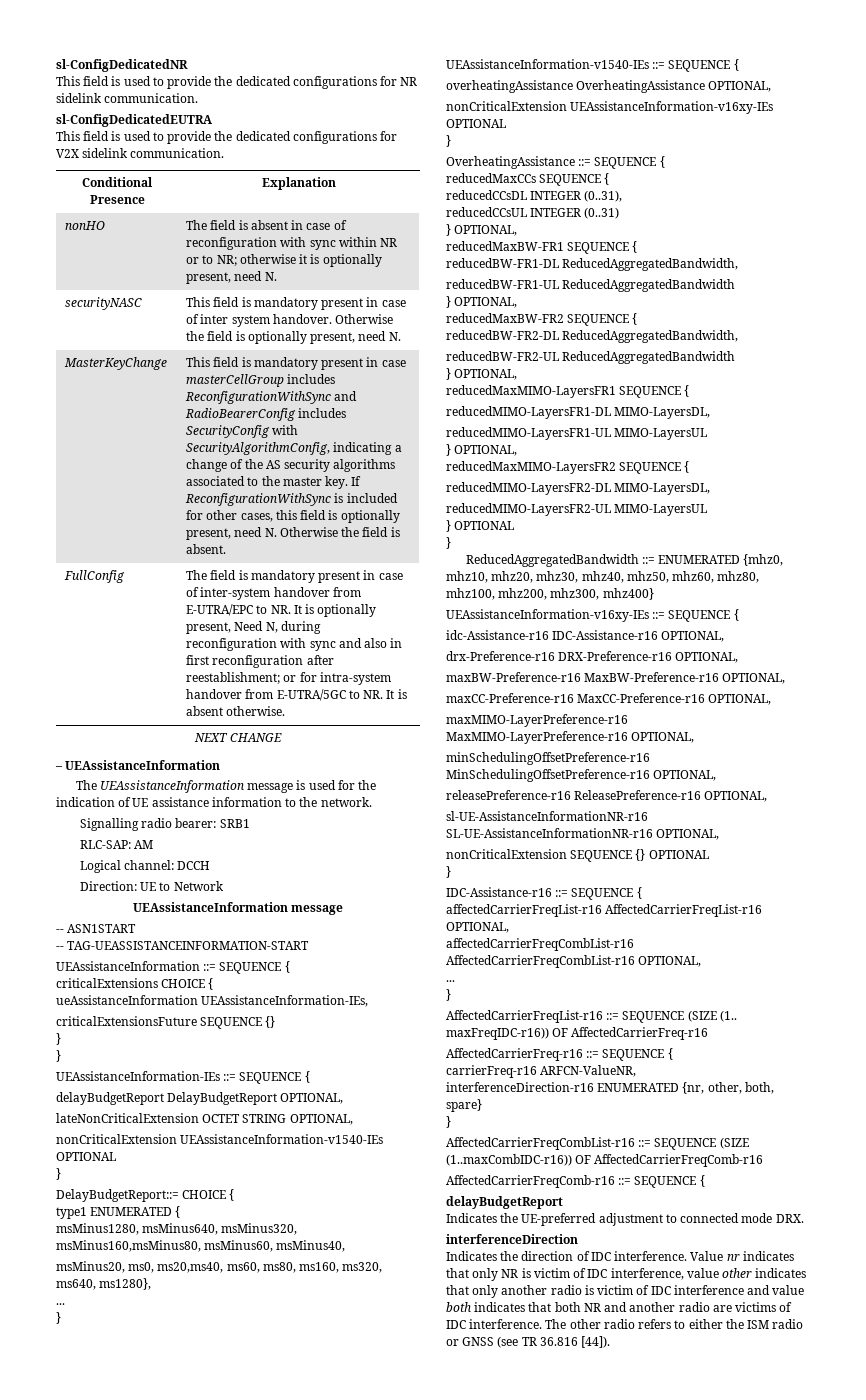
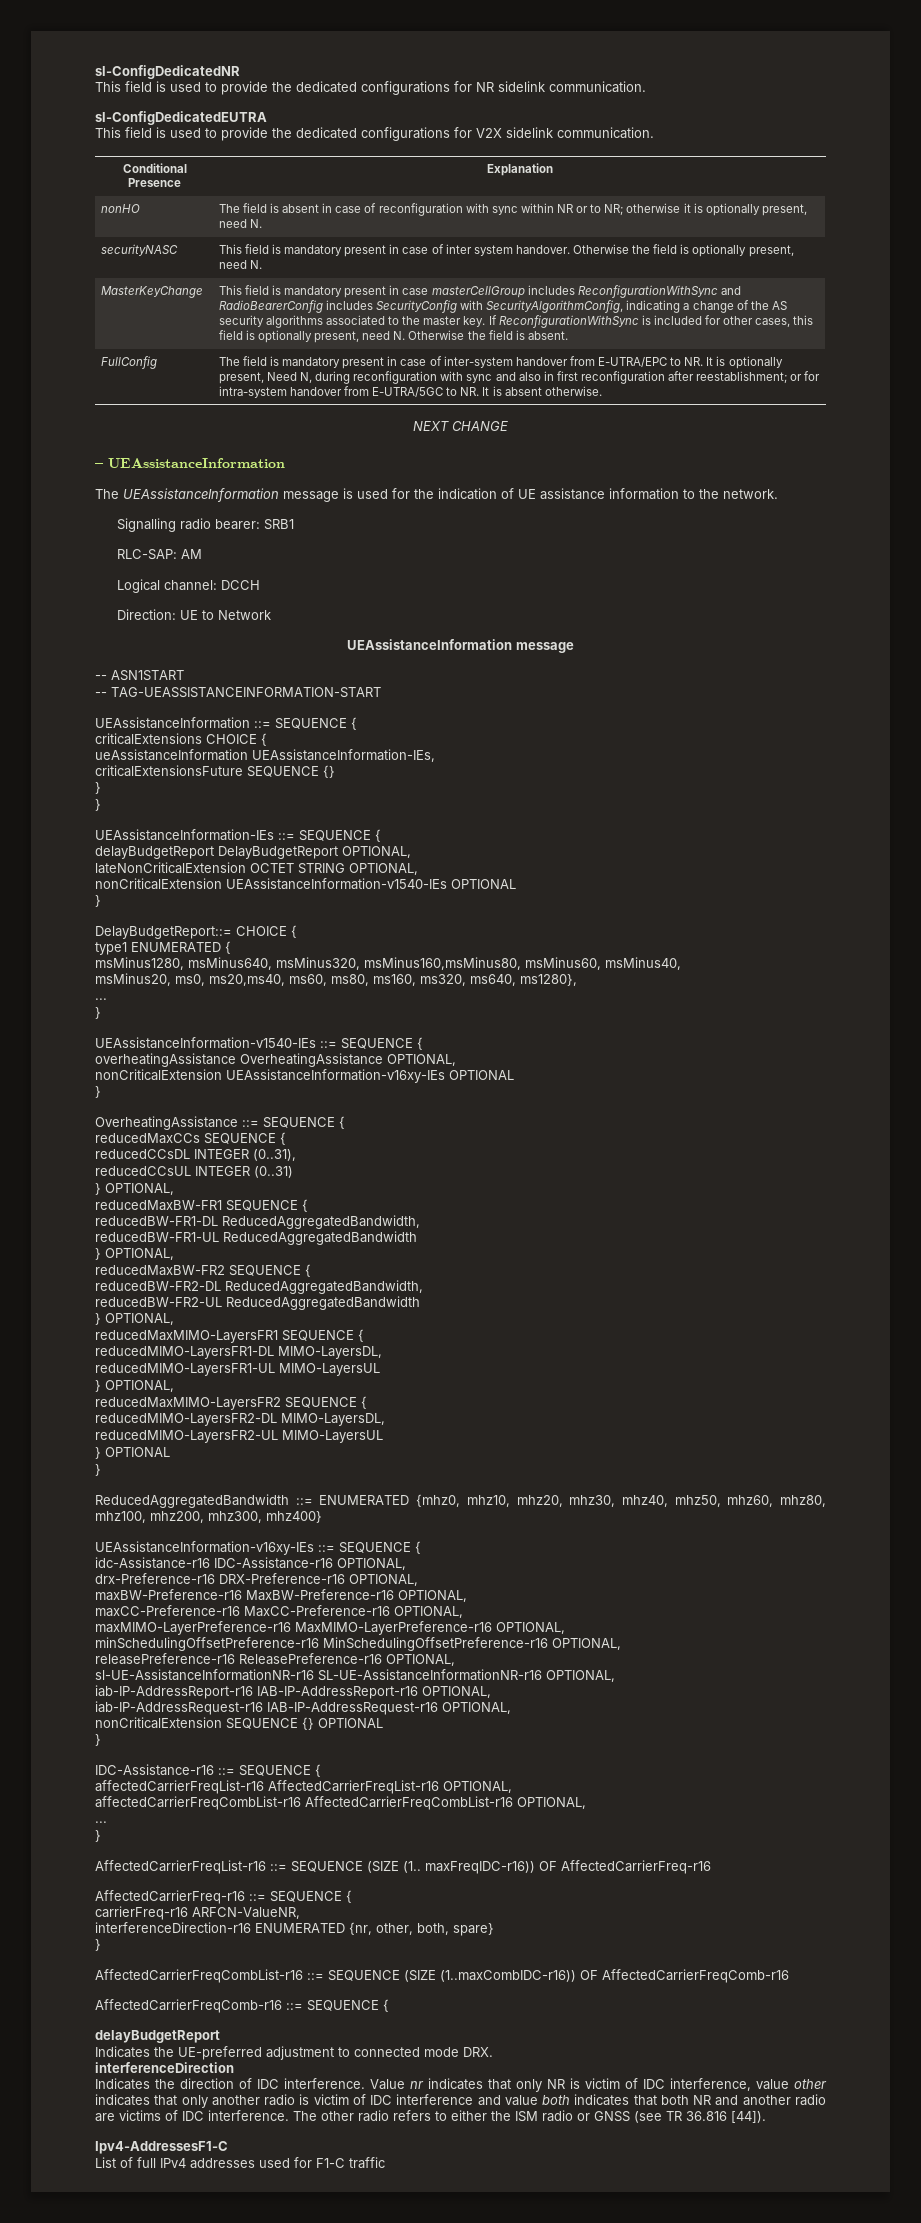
(720, 834) none -> [95,1685,491,1699] [95,1701,511,1715] // iab-IP-AddressReport-r16 IAB-IP-AddressReport-r16 OPTIONAL, // iab-IP-AddressRequest-r16 IAB-IP-AddressRequest-r16 OPTIONAL,
(611, 1342) none -> [95,2141,228,2154] [95,2157,385,2169] // Ipv4-AddressesF1-C // List of full IPv4 addresses used for F1-C traffic

